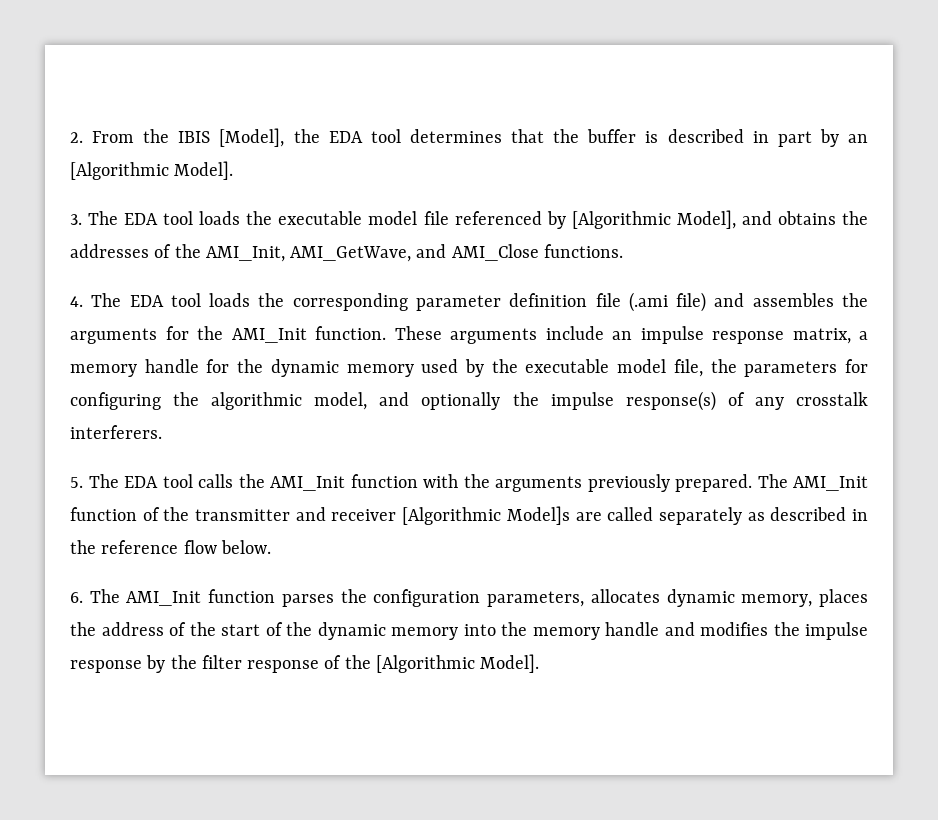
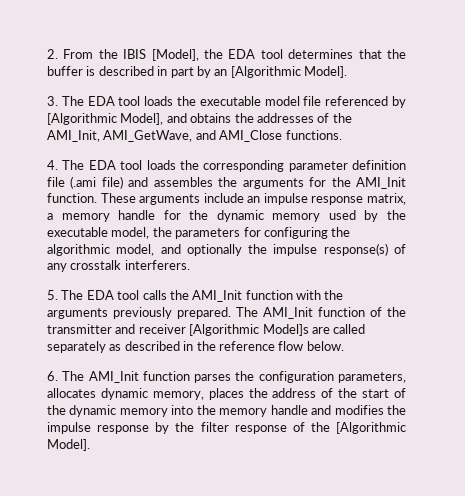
[617,359,703,377] model file, -> [111,227,150,239] model,

